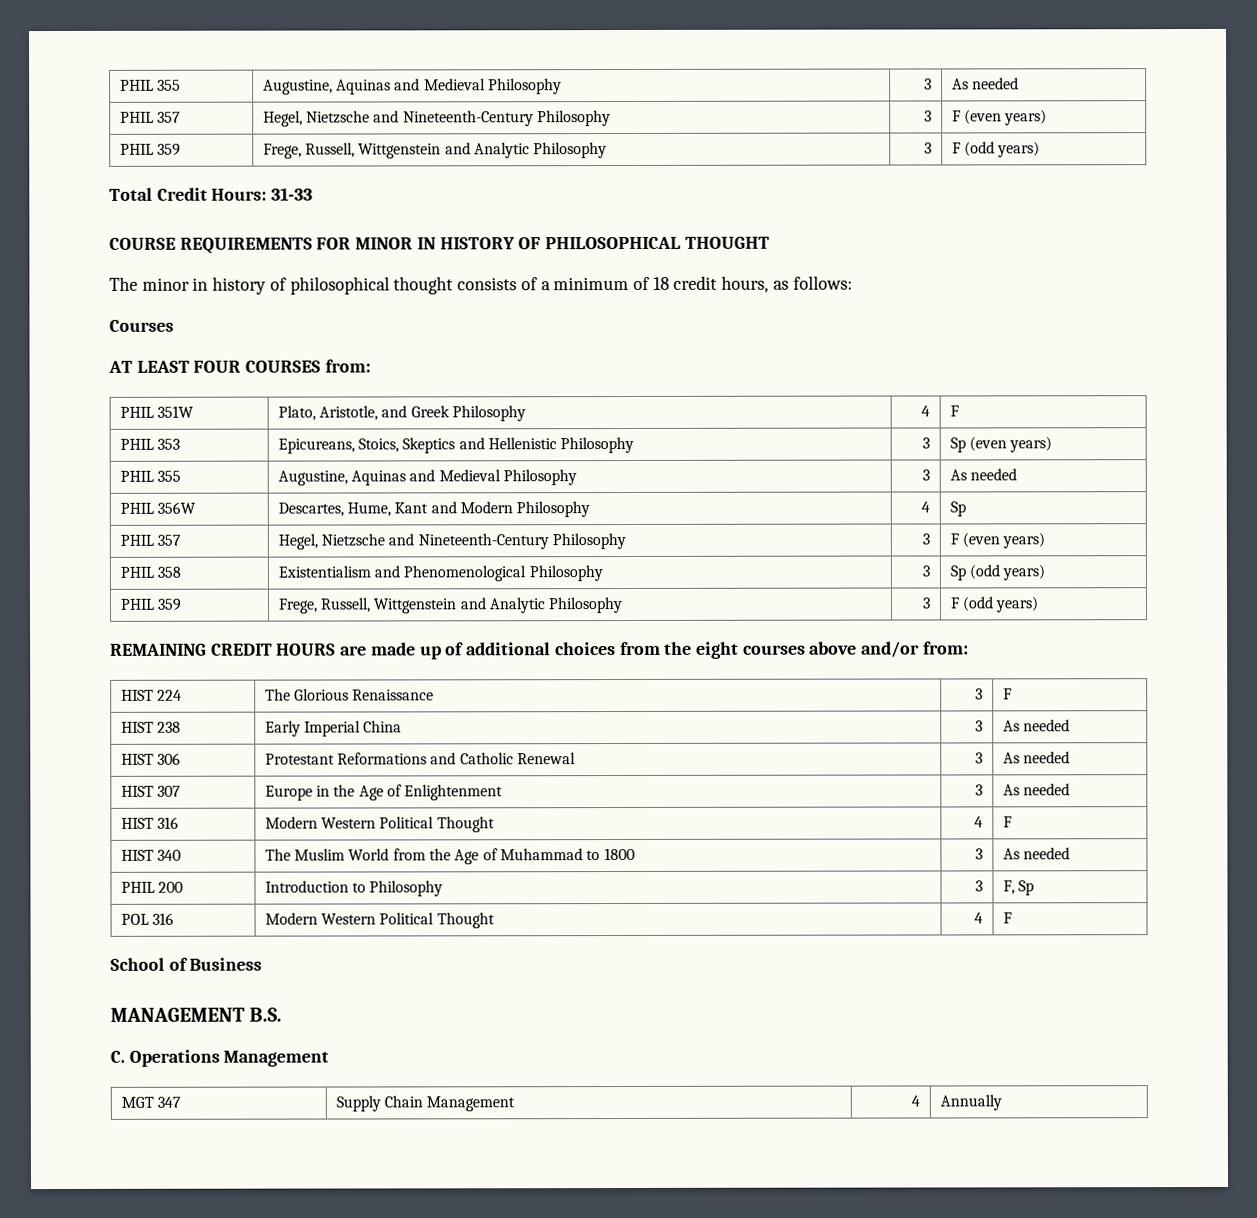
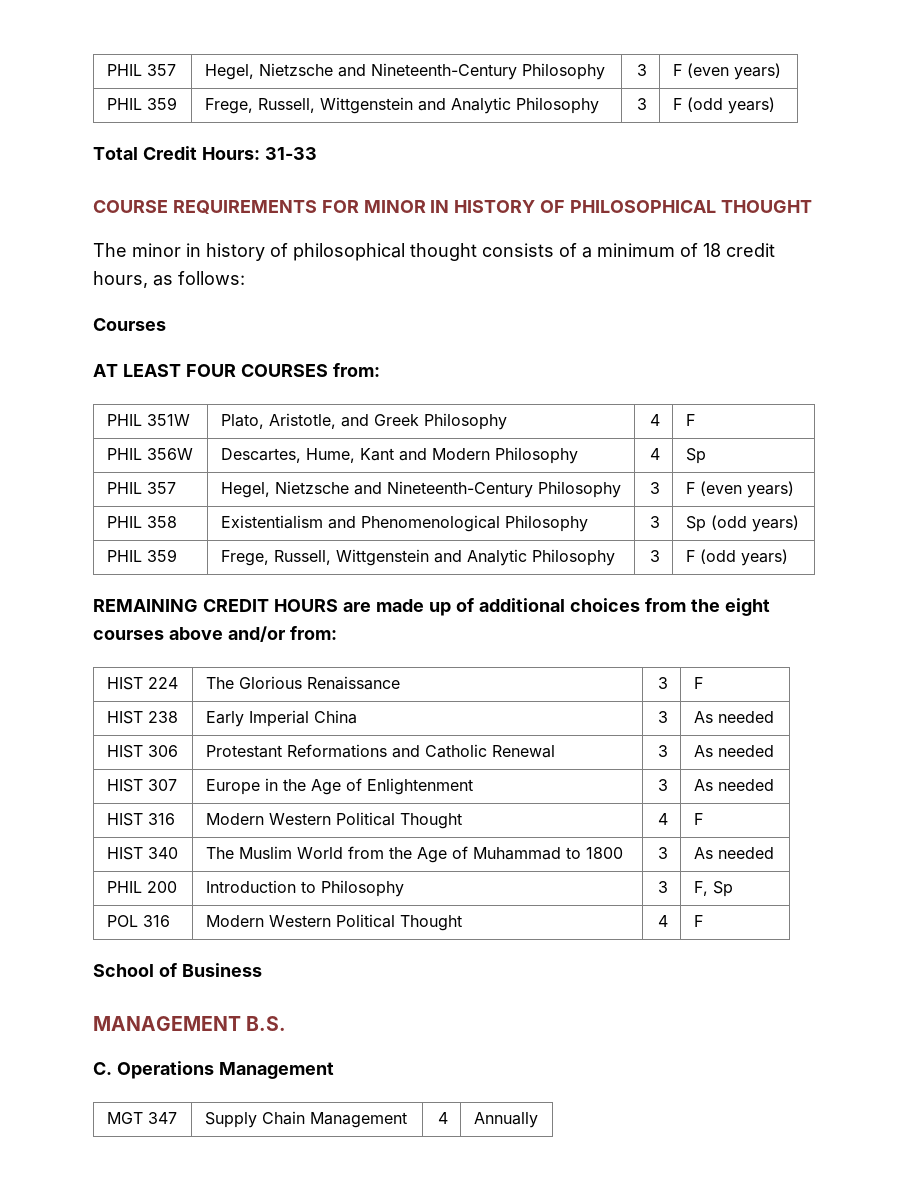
[119,79,182,91] [262,78,562,95] [924,78,933,90] [951,77,1020,90] [119,111,154,123] PHIL 355 | Augustine, Aquinas and Medieval Philosophy | 3 | As needed // PHIL -> [106,64,142,76] PHIL
[119,438,181,450] [277,436,635,454] [922,437,931,449] [949,436,1053,453] [119,470,182,482] [277,469,577,486] [922,469,931,481] [949,468,1018,481] // PHIL 353 | Epicureans, Stoics, Skeptics and Hellenistic Philosophy | 3 | Sp (even years) // PHIL 355 | Augustine, Aquinas and Medieval Philosophy | 3 | As needed -> (695, 420) none

